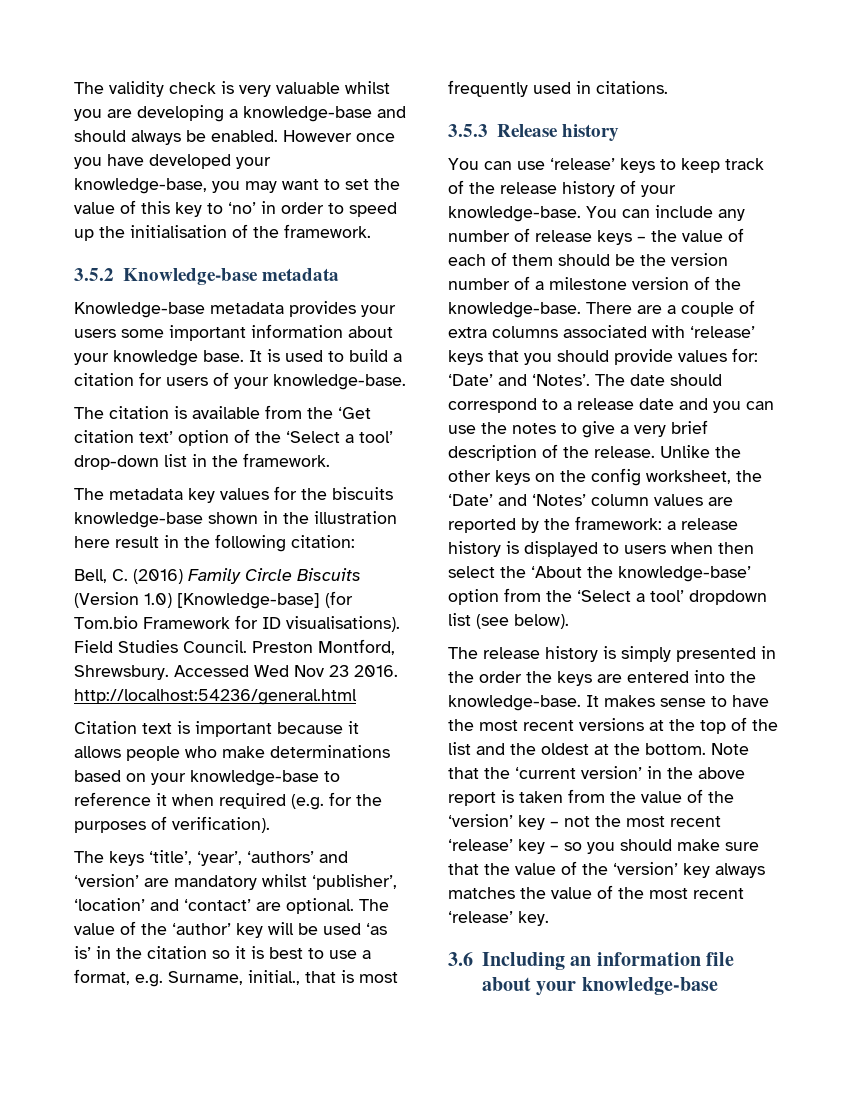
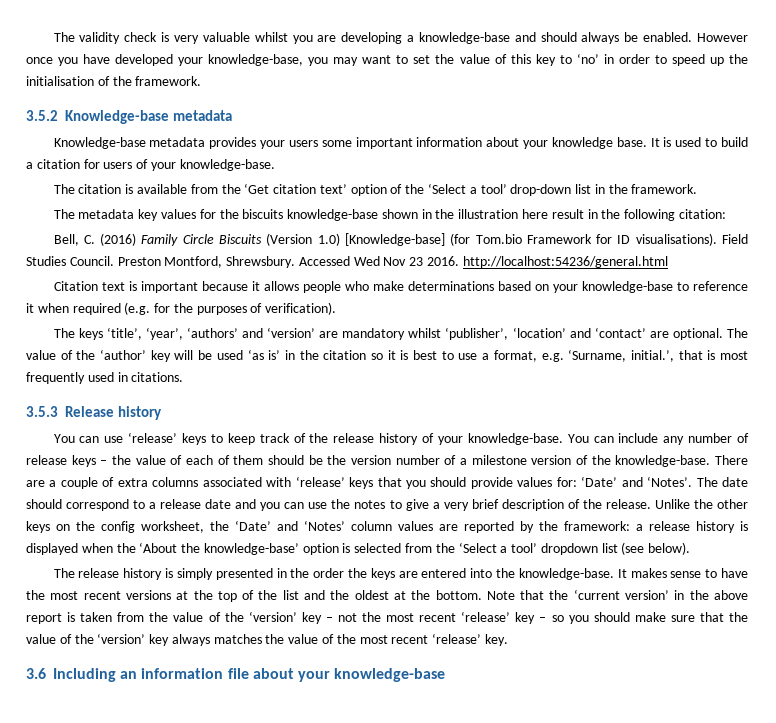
[168,970,300,985] Surname, initial., -> [568,349,674,362] ‘Surname, initial.’,
[603,542,754,554] [448,566,495,578] to users when then select -> [81,543,113,553] when
(499, 597) none -> [342,543,402,553] is selected

